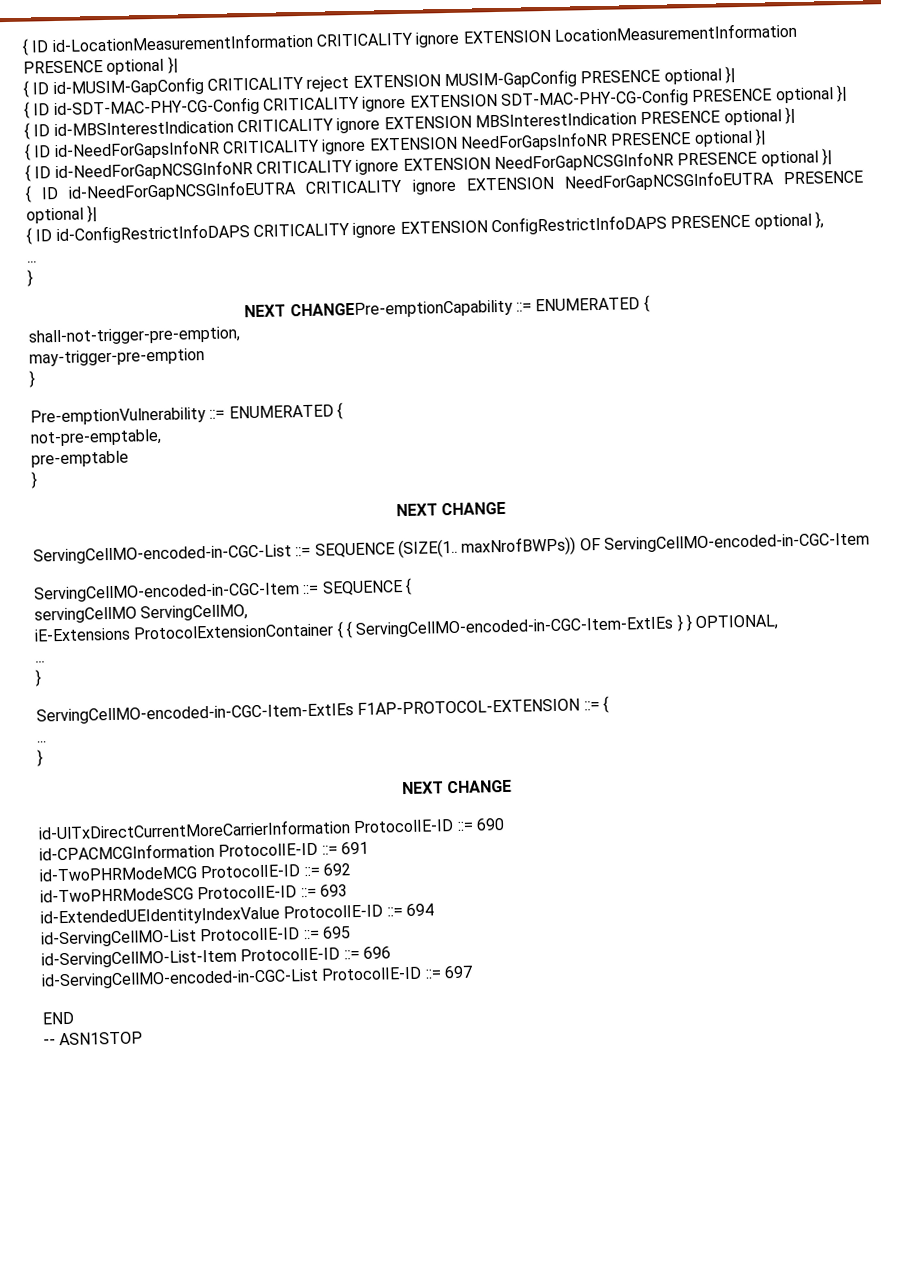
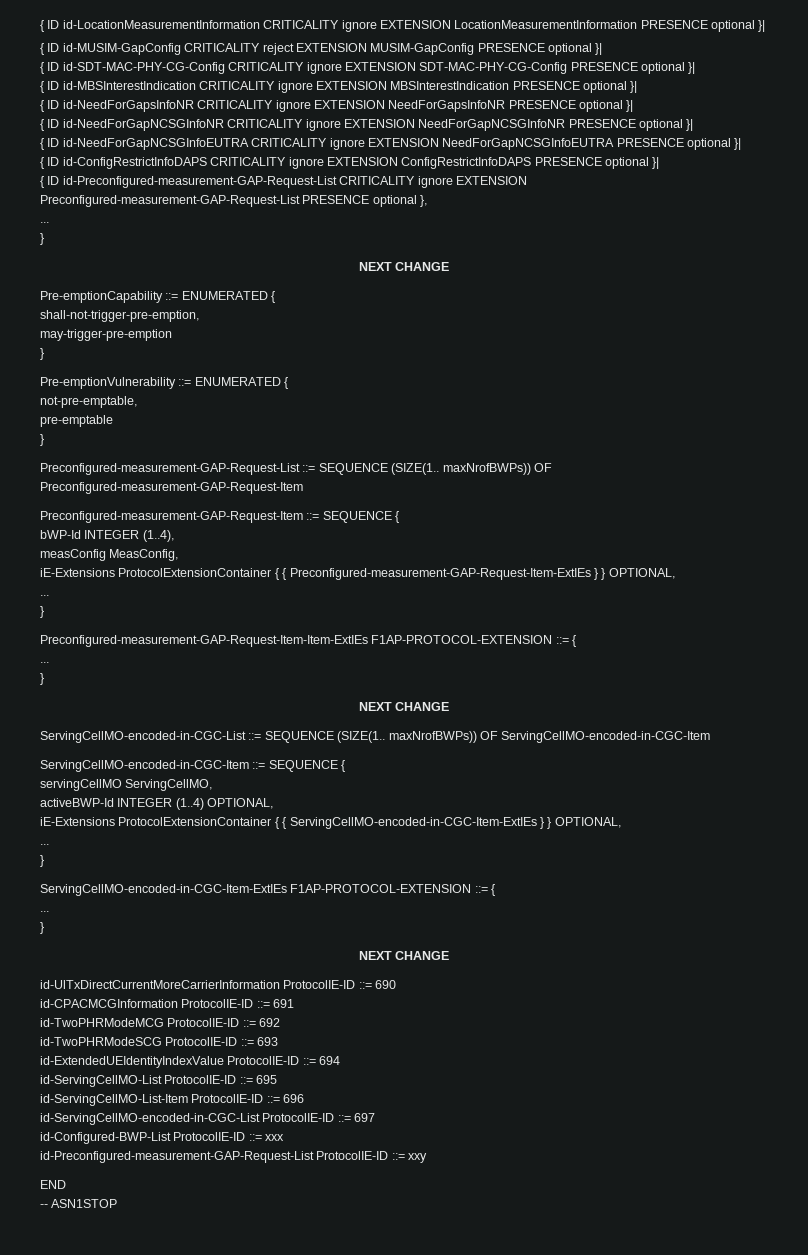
(812, 221) none -> [652,157,660,169] [40,176,527,188] [40,195,417,207] }| // { ID id-Preconfigured-measurement-GAP-Request-List CRITICALITY ignore EXTENSION Preconfigured-measurement-GAP-Request-List PRESENCE optional
[289,299,513,320] CHANGEPre-emptionCapability -> [395,262,450,271] [40,291,163,303] CHANGE // Pre-emptionCapability
(37, 480) none -> [40,463,552,475] [40,482,303,494] [40,511,400,523] [40,530,174,542] [40,549,179,561] [40,568,675,580] [40,595,49,596] [40,606,44,618] [40,635,577,647] [40,662,49,663] [40,673,44,685] // Preconfigured-measurement-GAP-Request-List ::= SEQUENCE (SIZE(1.. maxNrofBWPs)) OF Preconfigured-measurement-GAP-Request-Item // Preconfigured-measurement-GAP-Request-Item ::= SEQUENCE { // bWP-Id INTEGER (1..4), // measConfig MeasConfig, // iE-Extensions ProtocolExtensionContainer { { Preconfigured-measurement-GAP-Request-Item-ExtIEs } } OPTIONAL, // ... // } // Preconfigured-measurement-GAP-Request-Item-Item-ExtIEs F1AP-PROTOCOL-EXTENSION ::= { // ... // }
(249, 613) none -> [40,798,274,810] // activeBWP-Id INTEGER (1..4) OPTIONAL,
(473, 972) none -> [40,1132,285,1144] [40,1151,428,1163] // id-Configured-BWP-List ProtocolIE-ID ::= xxx // id-Preconfigured-measurement-GAP-Request-List ProtocolIE-ID ::= xxy

